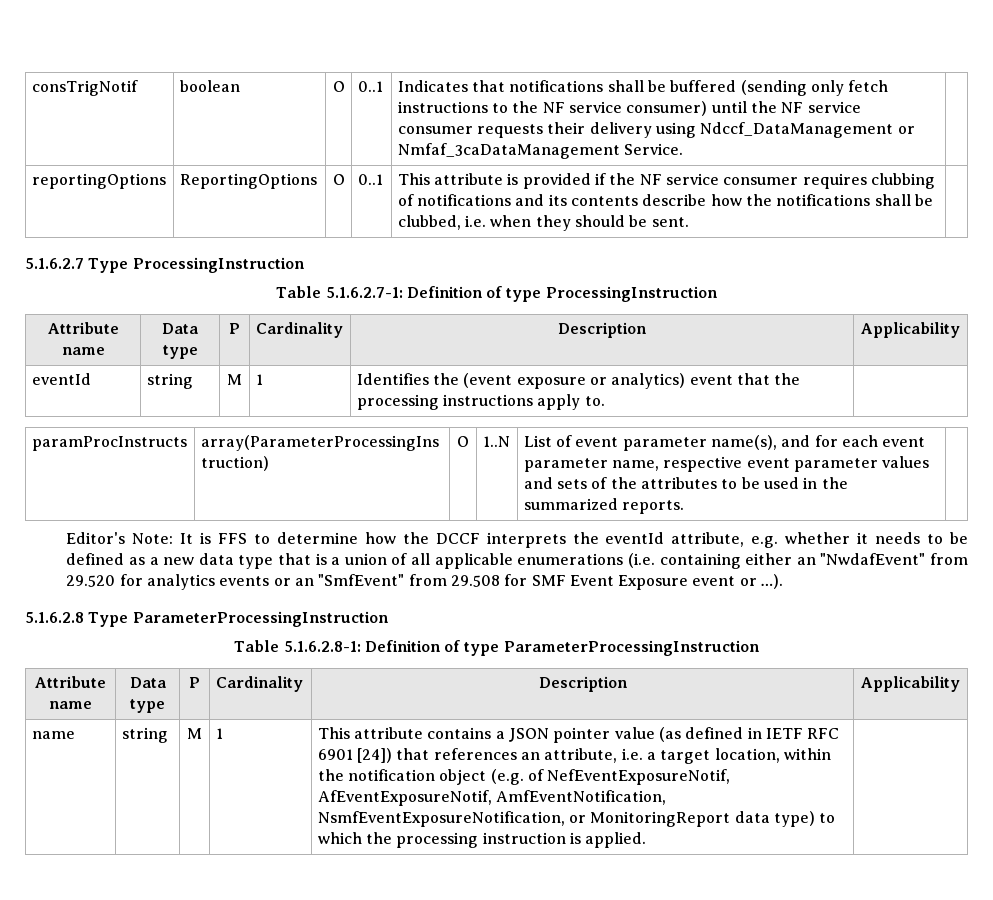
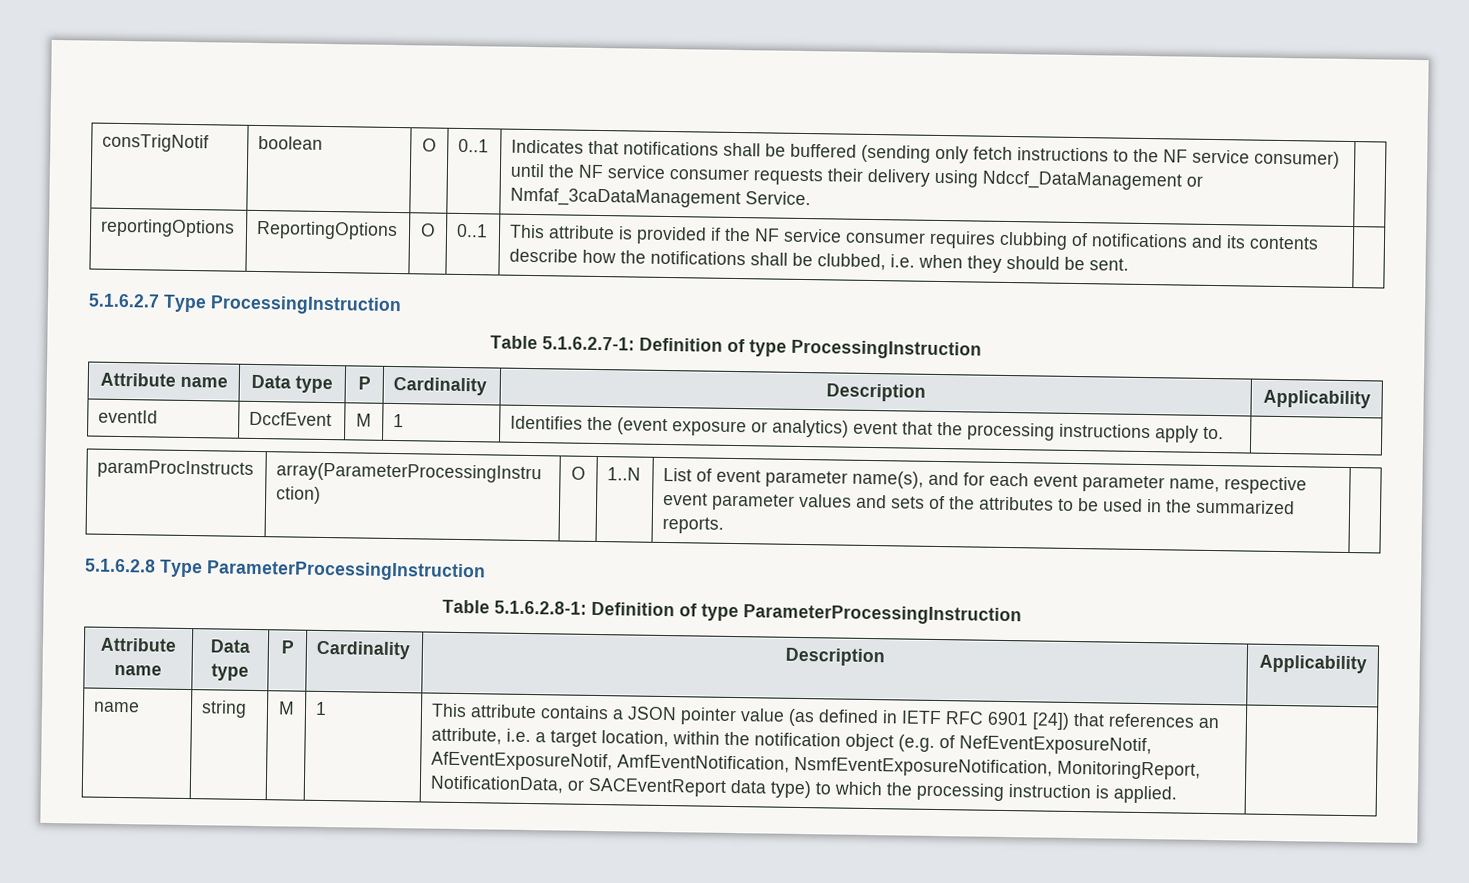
[146,373,193,389] string -> [249,411,333,427] DccfEvent
[66,532,969,548] [66,553,968,569] [66,574,784,590] // Editor's Note: It is FFS to determine how the DCCF interprets the eventId attribute, e.g. whether it needs to be defined as a new data type that is a union of all applicable enumerations (i.e. containing either an "NwdafEvent" from 29.520 for analytics events or an "SmfEvent" from 29.508 for SMF Event Exposure event or …). -> (725, 525) none
[569,811,731,827] or MonitoringReport -> [1057,760,1202,780] [430,775,728,797] MonitoringReport, NotificationData, or SACEventReport

